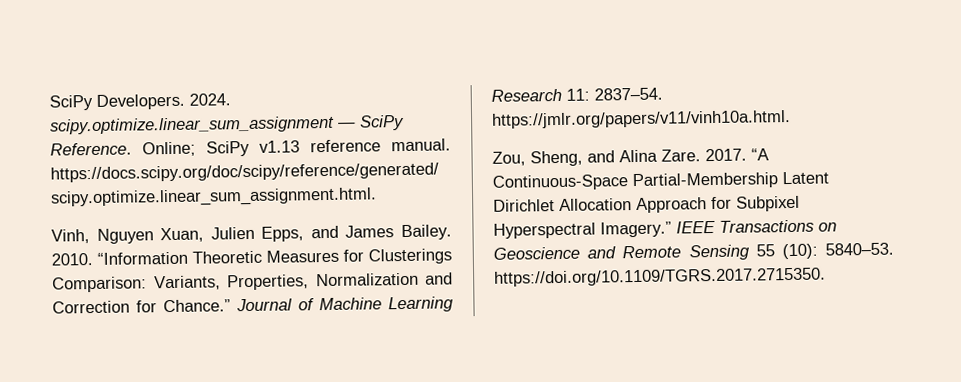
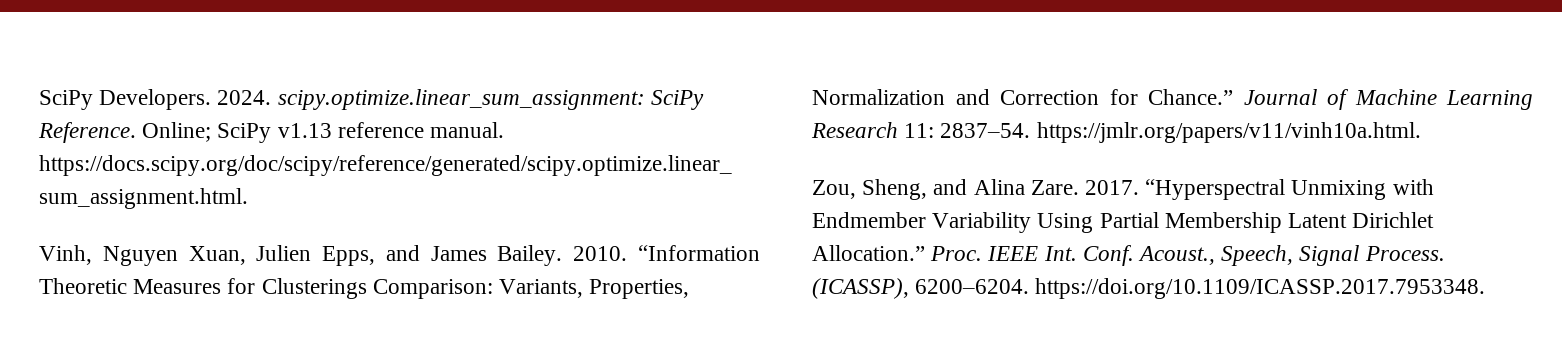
[50,115,356,135] scipy.optimize.linear_sum_assignment — -> [277,89,645,110] scipy.optimize.linear_sum_assignment:
[751,148,769,161] [492,171,829,191] [493,195,800,213] [493,219,837,239] [493,242,894,261] [494,267,826,287] “A Continuous-Space Partial-Membership Latent Dirichlet Allocation Approach for Subpixel Hyperspectral Imagery.” IEEE Transactions on Geoscience and Remote Sensing 55 (10): 5840–53. https://doi.org/10.1109/TGRS.2017.2715350. -> [1145,179,1434,200] [812,212,1435,233] [812,245,1445,266] [812,278,1486,299] “Hyperspectral Unmixing with Endmember Variability Using Partial Membership Latent Dirichlet Allocation.” Proc. IEEE Int. Conf. Acoust., Speech, Signal Process. (ICASSP), 6200–6204. https://doi.org/10.1109/ICASSP.2017.7953348.

